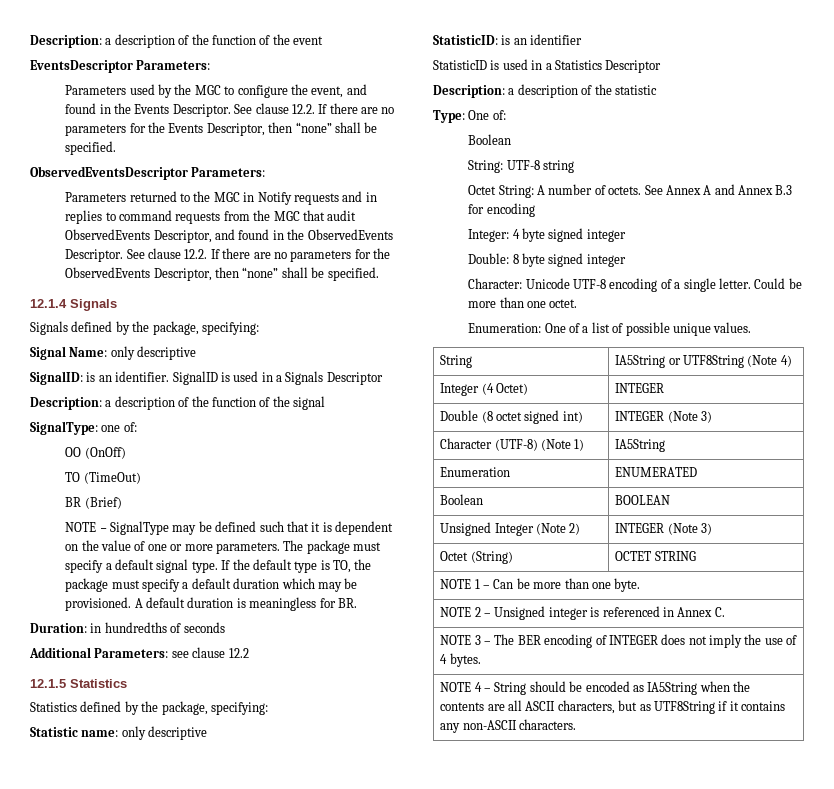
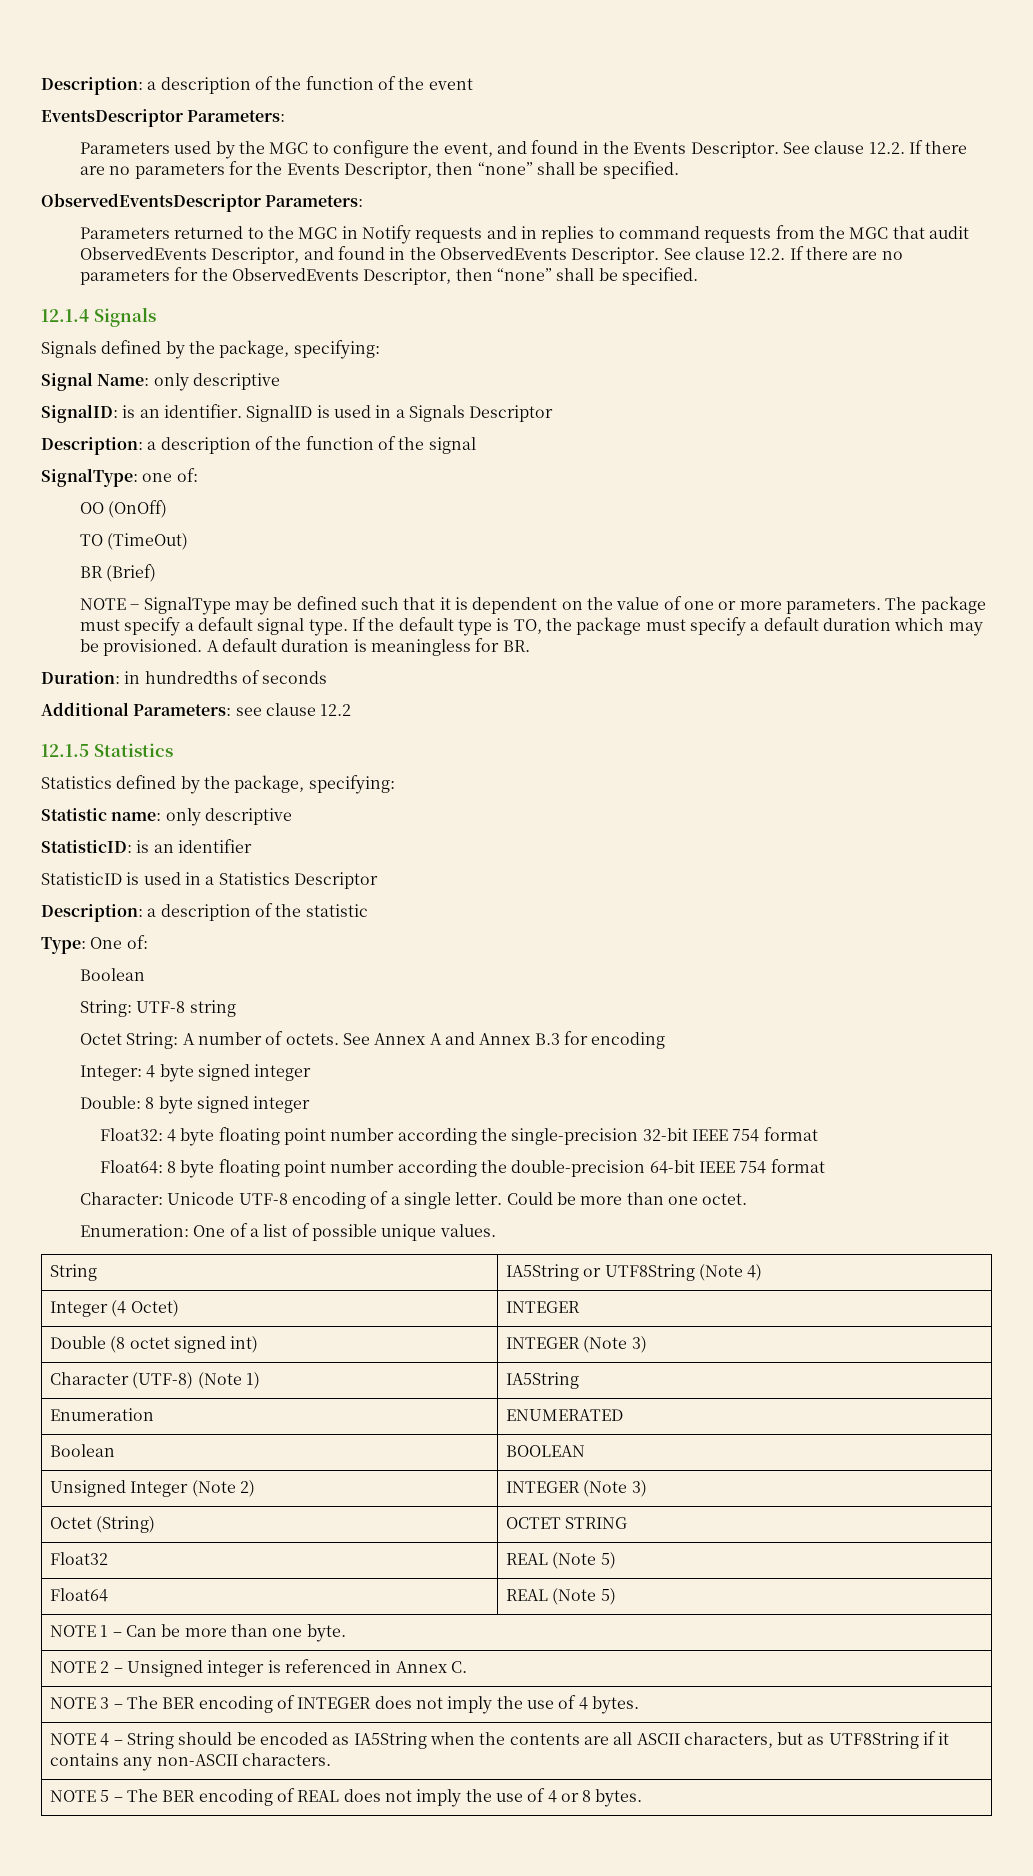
(626, 260) none -> [99,1127,818,1146] [99,1159,825,1178] // Float32: 4 byte floating point number according the single-precision 32-bit IEEE 754 format // Float64: 8 byte floating point number according the double-precision 64-bit IEEE 754 format
(696, 556) none -> [50,1552,109,1565] [506,1552,616,1569] [50,1588,109,1602] [506,1588,616,1605] // Float32 | REAL (Note 5) // Float64 | REAL (Note 5)
(577, 724) none -> [50,1788,643,1807] // NOTE 5 – The BER encoding of REAL does not imply the use of 4 or 8 bytes.

